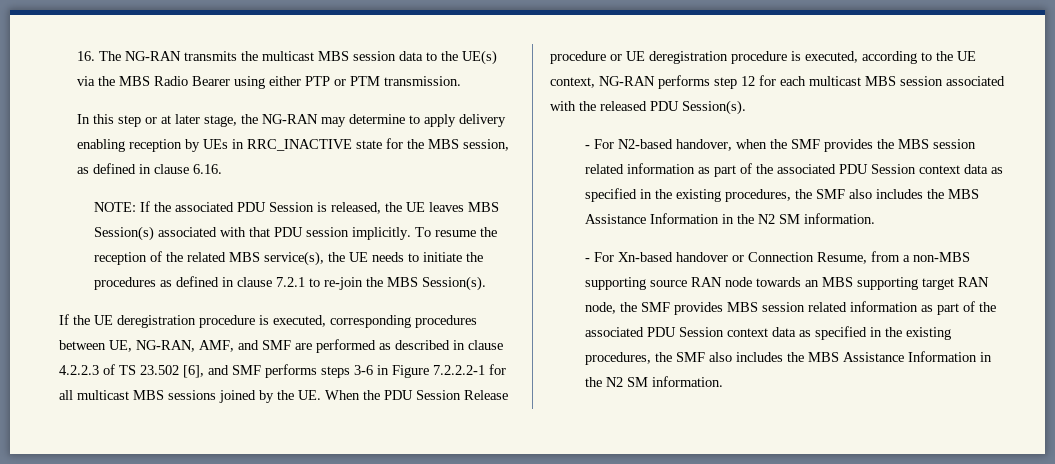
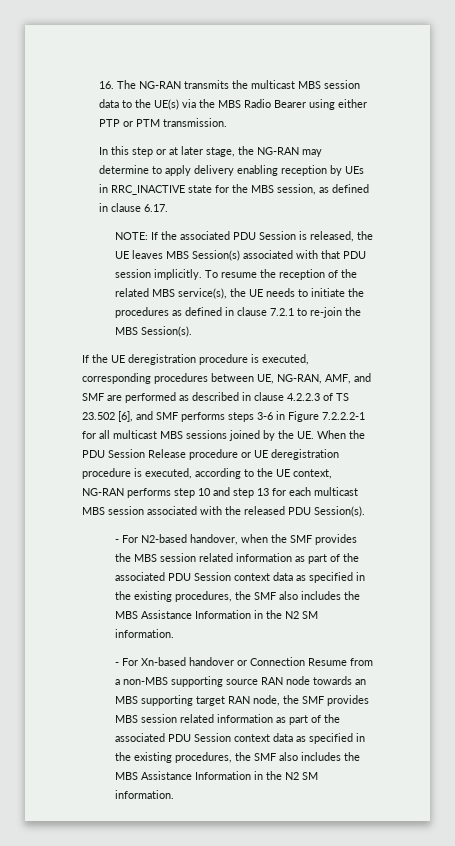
[192,164,222,174] 6.16. -> [143,204,168,212] 6.17.
[741,76,755,86] 12 -> [198,487,269,498] 10 and step 13
[817,252,868,264] Resume, -> [308,658,348,666] Resume

